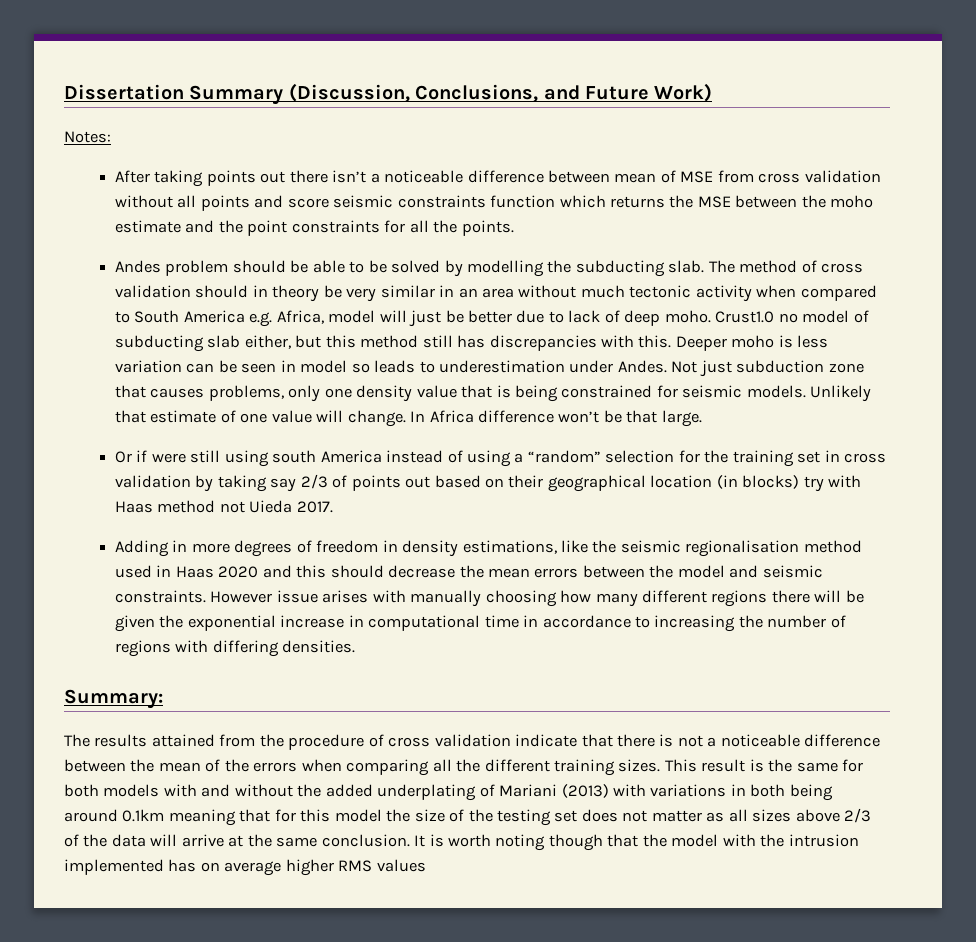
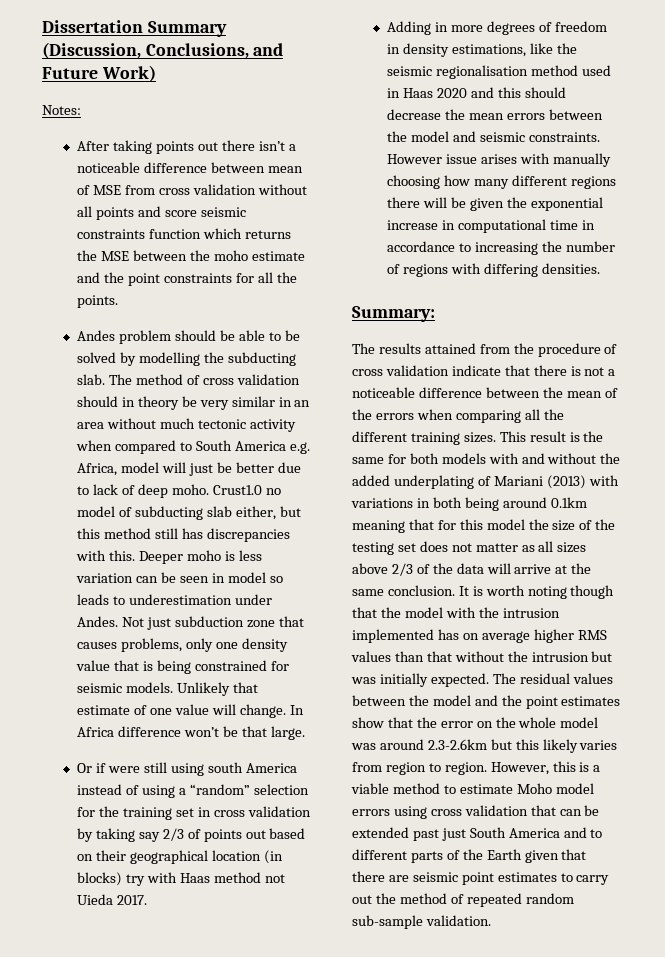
(426, 865) none -> [394,651,613,662] [351,673,613,687] [352,695,621,709] [352,717,599,728] [351,739,618,753] [352,761,601,775] [351,783,594,794] [352,805,600,819] [352,827,603,841] [352,849,587,863] [352,871,610,885] [352,893,574,907] [352,915,491,929] than that without the intrusion but was initially expected. The residual values between the model and the point estimates show that the error on the whole model was around 2.3-2.6km but this likely varies from region to region. However, this is a viable method to estimate Moho model errors using cross validation that can be extended past just South America and to different parts of the Earth given that there are seismic point estimates to carry out the method of repeated random sub-sample validation.

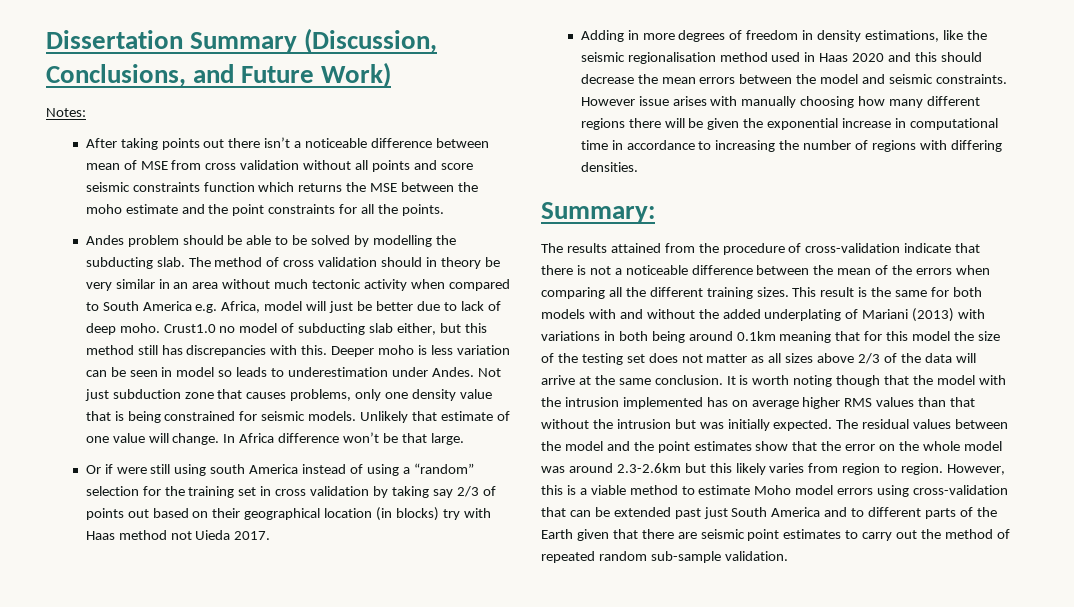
[352,365,449,376] cross validation -> [805,243,901,253] cross-validation
[430,805,528,816] cross validation -> [913,485,1009,495] cross-validation

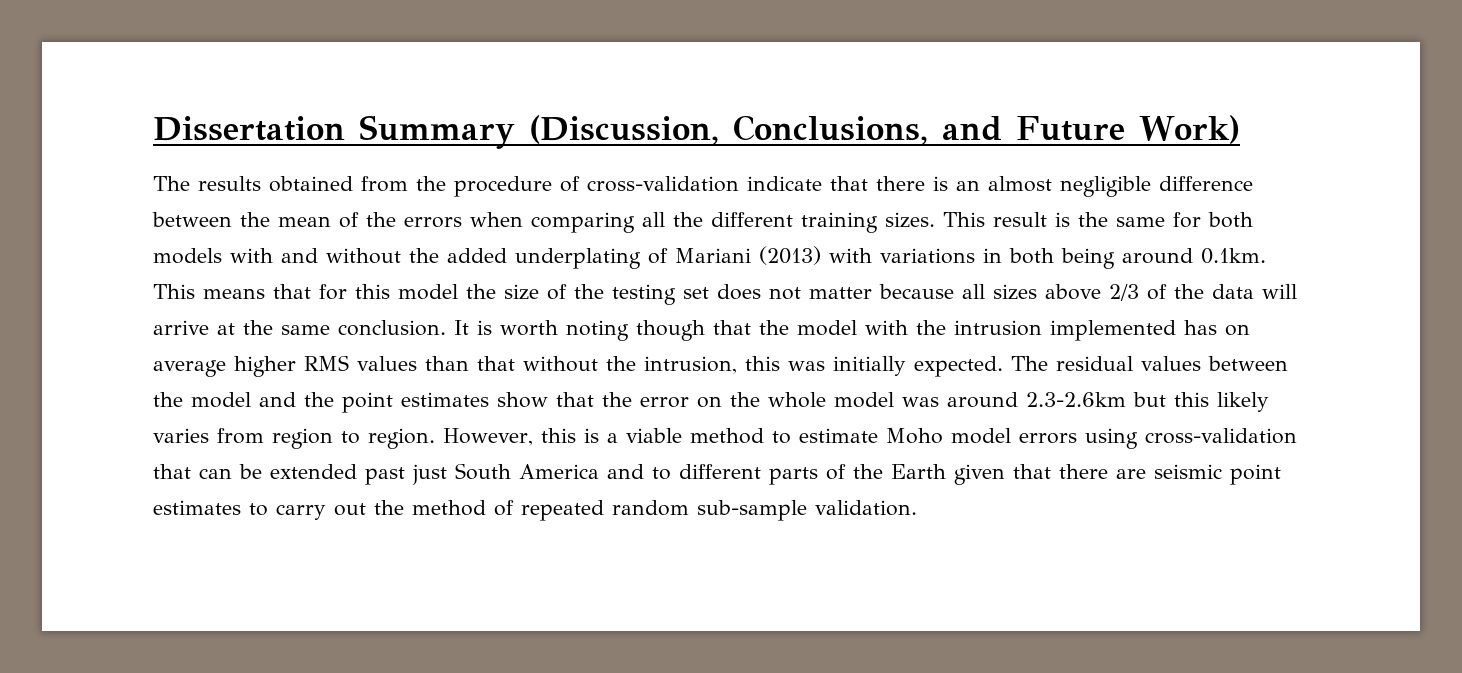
[46,108,86,117] [85,137,489,150] [85,160,473,172] [85,182,479,192] [85,204,444,216] [85,235,456,247] [85,257,500,269] [85,279,510,291] [85,301,501,313] [85,323,487,335] [85,345,510,357] [85,367,501,377] [84,389,492,401] [85,411,510,423] [85,432,464,445] [85,463,474,476] [85,486,496,498] [85,507,491,521] [85,530,271,540] [580,30,987,42] [580,52,982,64] [580,74,1007,84] [580,96,981,108] [580,118,998,130] [580,140,1002,152] [580,162,638,172] [541,202,655,223] // Notes: // After taking points out there isn’t a noticeable difference between mean of MSE from cross validation without all points and score seismic constraints function which returns the MSE between the moho estimate and the point constraints for all the points. // Andes problem should be able to be solved by modelling the subducting slab. The method of cross validation should in theory be very similar in an area without much tectonic activity when compared to South America e.g. Africa, model will just be better due to lack of deep moho. Crust1.0 no model of subducting slab either, but this method still has discrepancies with this. Deeper moho is less variation can be seen in model so leads to underestimation under Andes. Not just subduction zone that causes problems, only one density value that is being constrained for seismic models. Unlikely that estimate of one value will change. In Africa difference won’t be that large. // Or if were still using south America instead of using a “random” selection for the training set in cross validation by taking say 2/3 of points out based on their geographical location (in blocks) try with Haas method not Uieda 2017. // Adding in more degrees of freedom in density estimations, like the seismic regionalisation method used in Haas 2020 and this should decrease the mean errors between the model and seismic constraints. However issue arises with manually choosing how many different regions there will be given the exponential increase in computational time in accordance to increasing the number of regions with differing densities. // Summary: -> (1240, 129) none
[610,243,661,253] attained -> [269,176,353,192] obtained
[589,265,688,275] not a noticeable -> [956,176,1151,197] an almost negligible
[736,331,832,343] 0.1km meaning -> [1201,248,1266,264] [153,284,265,299] 0.1km. This means
[751,356,765,363] as -> [879,284,954,299] because
[616,419,696,429] intrusion but -> [644,356,780,374] intrusion, this

